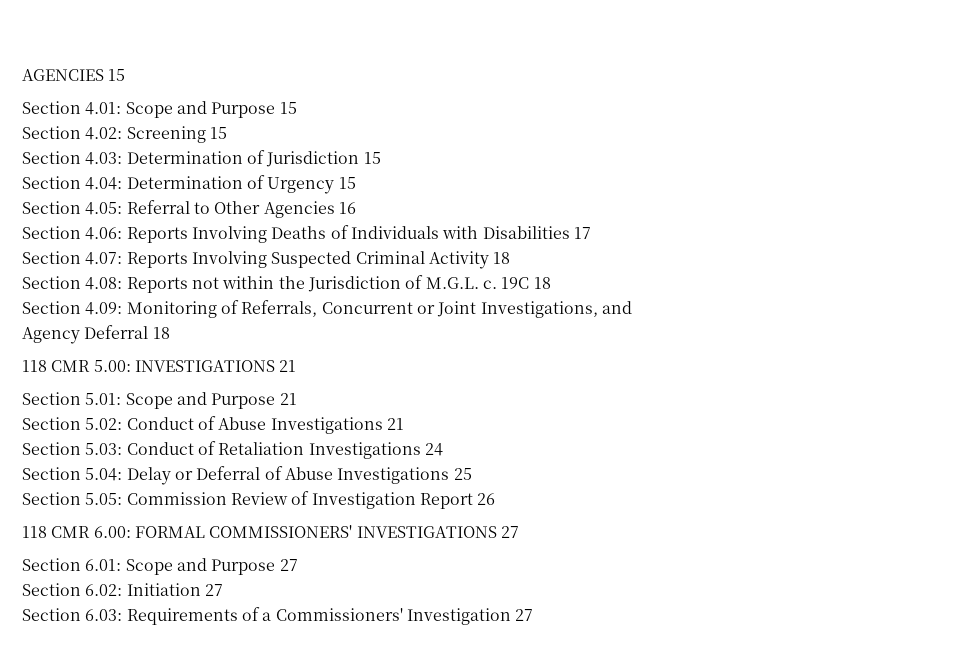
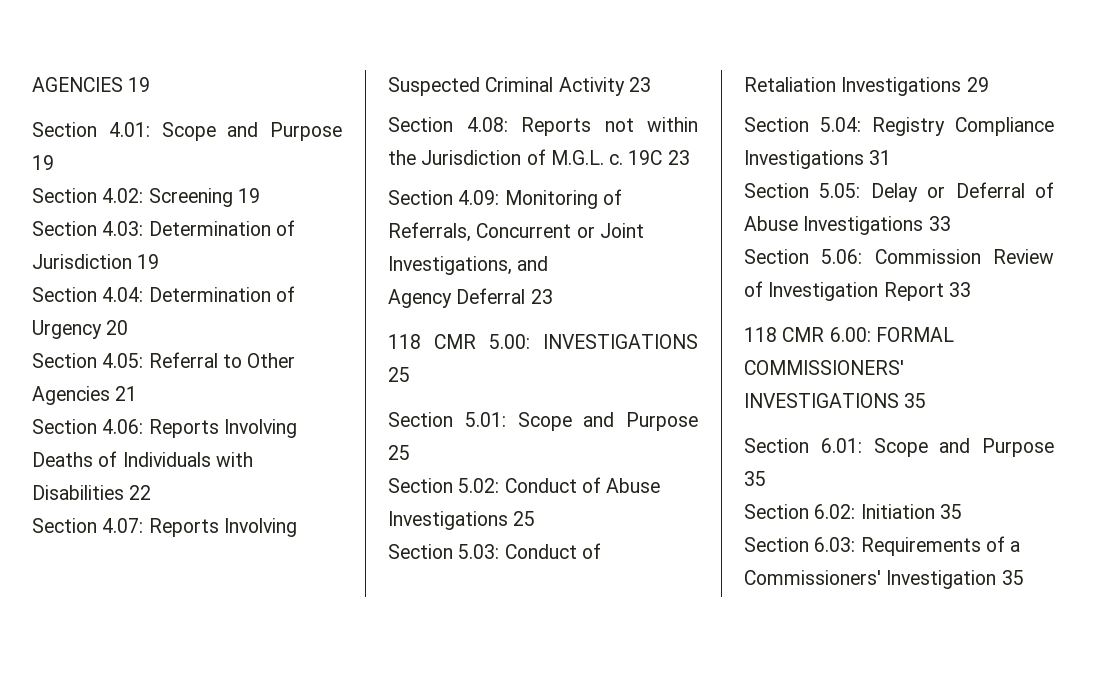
[108,69,126,81] 15 -> [128,77,151,92] 19
[279,102,297,114] 15 -> [32,155,54,170] 19
[209,127,227,139] 15 -> [237,188,260,203] 19
[363,152,381,164] 15 -> [137,254,160,269] 19
[338,177,356,189] 15 -> [106,320,129,335] 20
[338,202,356,214] 16 -> [115,386,138,401] 21
[573,227,591,239] 17 -> [129,485,152,500] 22
[493,252,511,264] 18 -> [628,77,651,92] 23
[533,277,551,289] 18 -> [667,150,690,165] 23
[152,327,170,339] 18 -> [530,289,553,304] 23
[279,360,297,372] 21 -> [388,367,410,382] 25
[279,393,297,405] 21 -> [388,445,410,460] 25
[386,418,404,430] 21 -> [513,511,536,526] 25
[424,443,443,456] 24 -> [966,77,989,92] 29
(123, 474) none -> [872,117,1054,136] [744,150,892,169] [744,183,861,198] Registry Compliance Investigations 31 // Section 5.05:
[453,468,472,480] [22,492,123,505] 25 // Section 5.05: -> [928,216,951,231] [744,249,863,264] 33 // Section 5.06:
[477,493,496,505] 26 -> [948,282,971,297] 33
[500,526,519,538] 27 -> [904,393,927,408] 35
[279,559,298,571] 27 -> [744,471,766,486] 35
[204,584,223,596] 27 -> [939,504,962,519] 35
[515,609,534,621] 27 -> [1001,570,1024,585] 35

